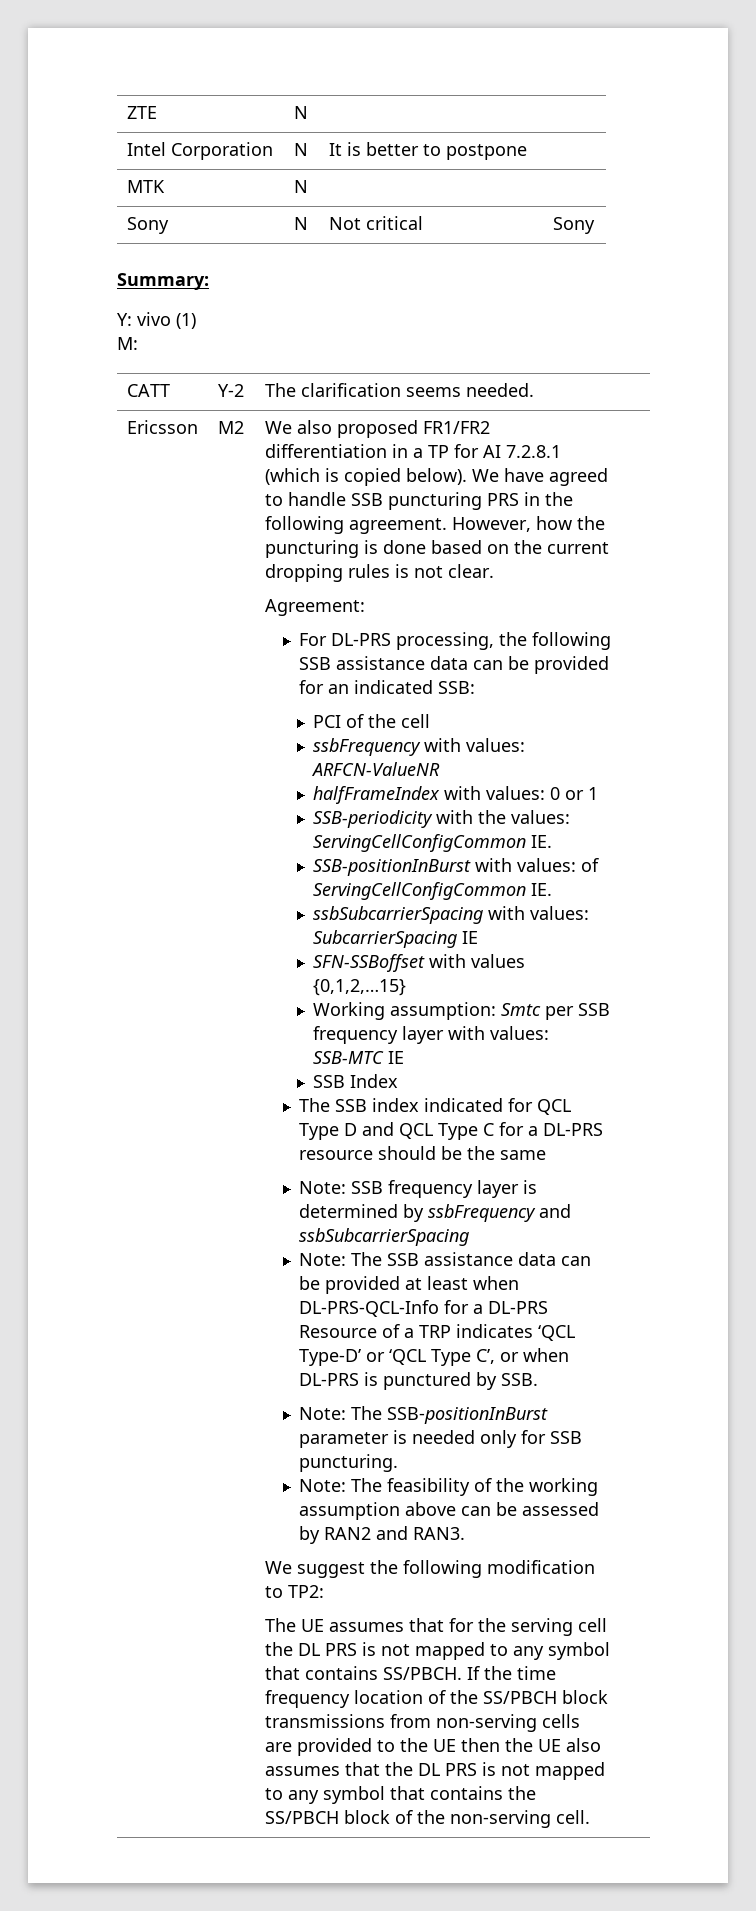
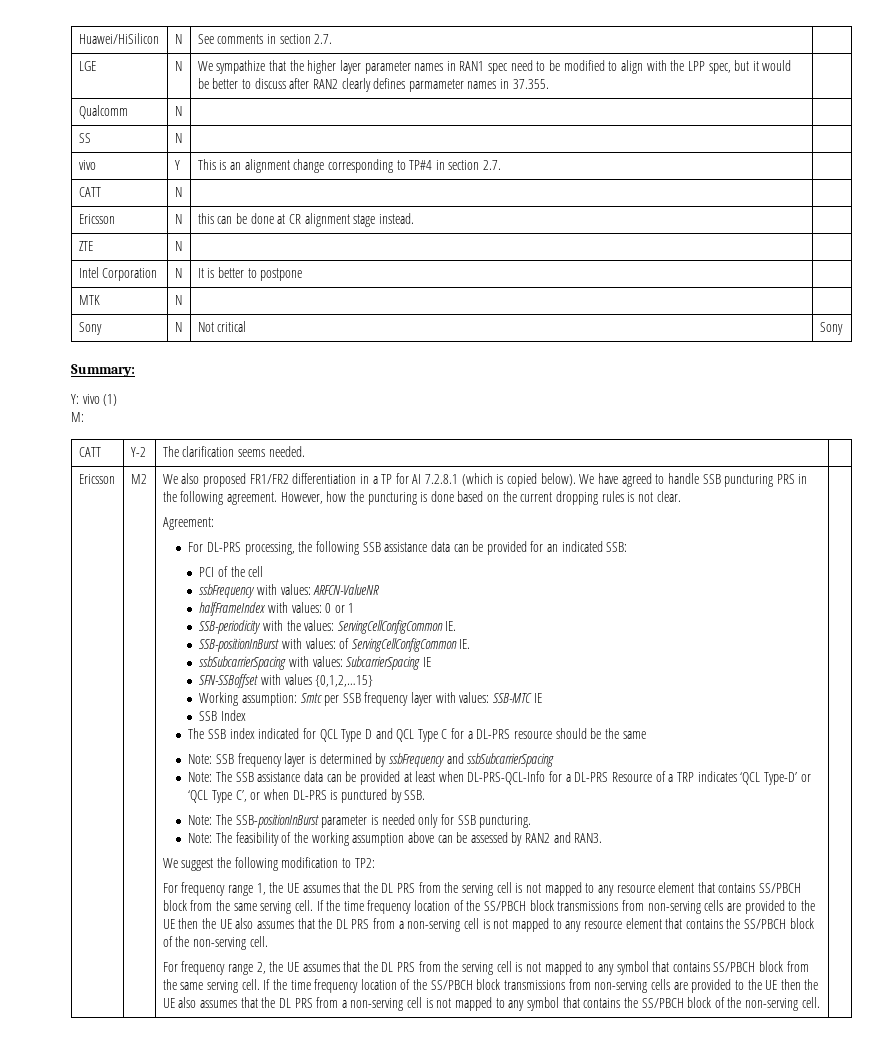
(126, 112) none -> [78,33,159,44] [174,34,182,44] [197,34,333,44] [78,61,96,71] [174,61,182,71] [197,60,792,74] [197,78,549,92] [78,105,128,119] [174,106,182,116] [78,133,91,143] [174,133,182,143] [78,160,96,170] [174,160,180,170] [197,159,502,173] [78,187,101,197] [174,187,182,197] [78,214,115,224] [174,214,182,224] [197,213,414,227] Huawei/HiSilicon | N | See comments in section 2.7. | // LGE | N | We sympathize that the higher layer parameter names in RAN1 spec need to be modified to align with the LPP spec, but it would be better to discuss after RAN2 clearly defines parmameter names in 37.355. | // Qualcomm | N | | // SS | N | | // vivo | Y | This is an alignment change corresponding to TP#4 in section 2.7. | // CATT | N | | // Ericsson | N | this can be done at CR alignment stage instead. | //
[264,1618,607,1636] [264,1642,610,1660] [264,1666,462,1680] The UE assumes that for the serving cell the DL PRS is not mapped to any symbol that contains SS/PBCH. -> [162,882,802,896] [162,900,313,914] For frequency range 1, the UE assumes that the DL PRS from the serving cell is not mapped to any resource element that contains SS/PBCH block from the same serving cell.
(477, 1769) none -> [373,918,814,932] [162,936,268,950] [162,961,809,975] [162,979,819,993] [162,997,423,1011] from a non-serving cell is not mapped to any resource element that contains the SS/PBCH block of the non-serving cell. // For frequency range 2, the UE assumes that the DL PRS from the serving cell is not mapped to any symbol that contains SS/PBCH block from the same serving cell. If the time frequency location of the SS/PBCH block transmissions from non-serving cells are provided to the UE then the UE also assumes that the DL PRS from a non-serving cell

